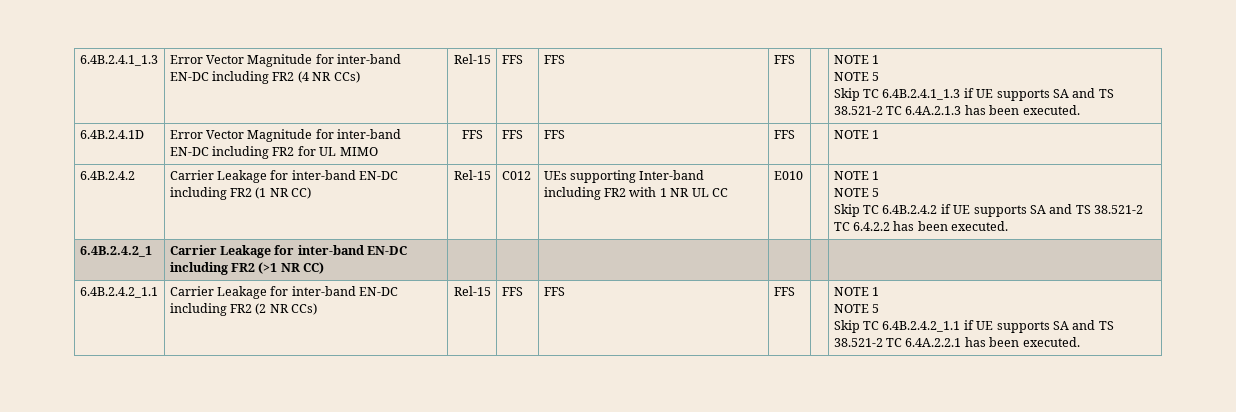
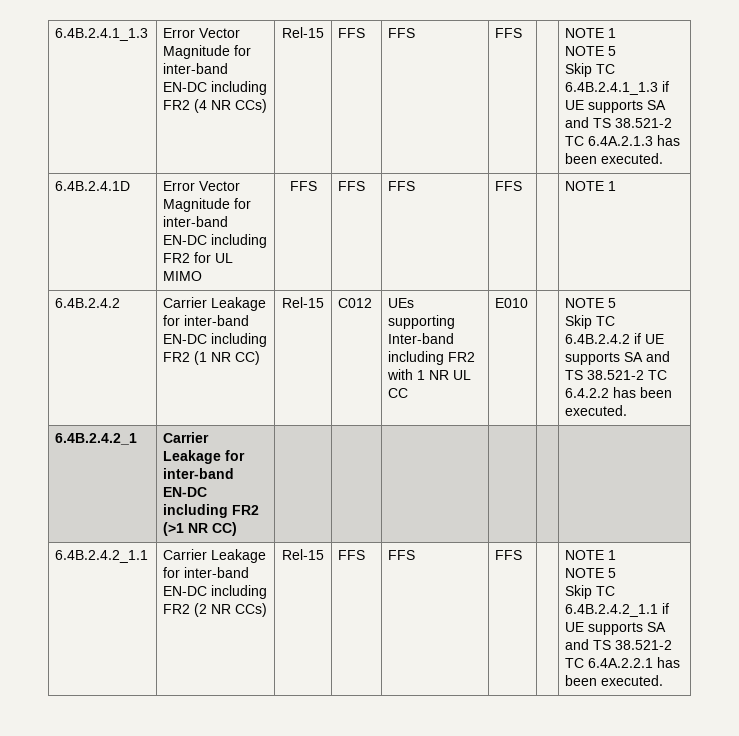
[872,171,880,180] [833,188,869,197] 1 // NOTE -> (605, 303) none

